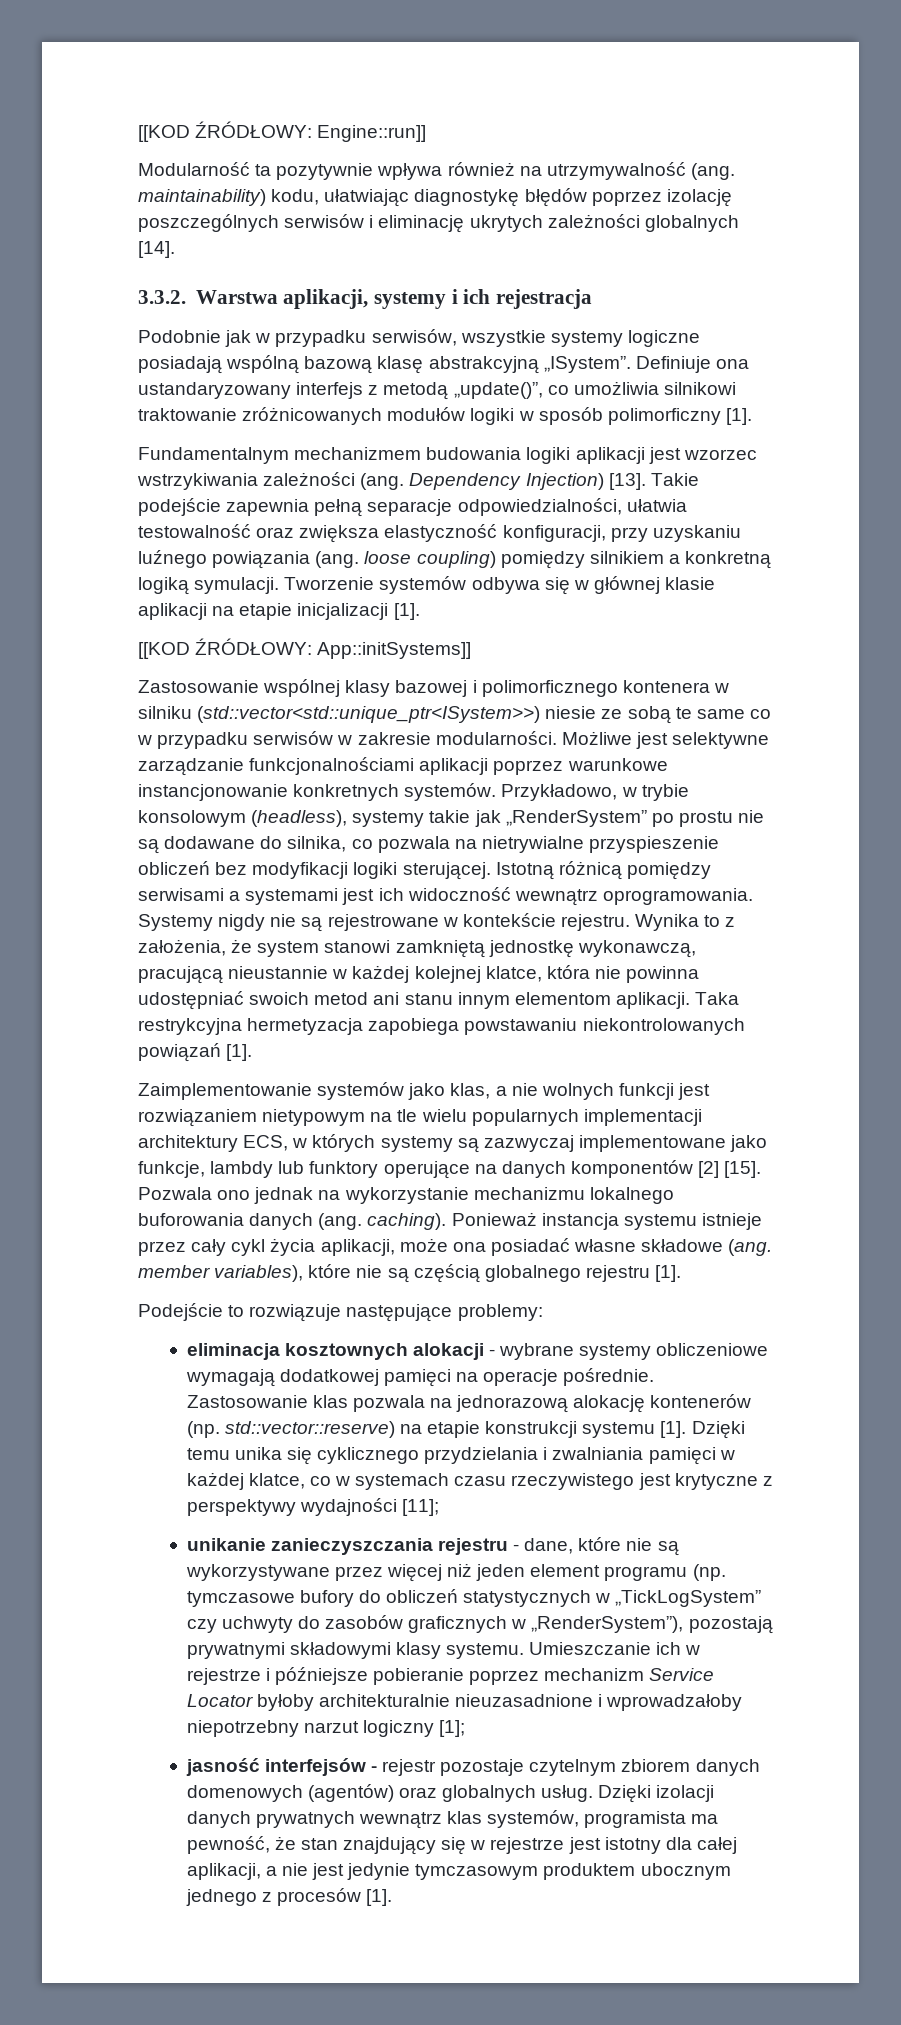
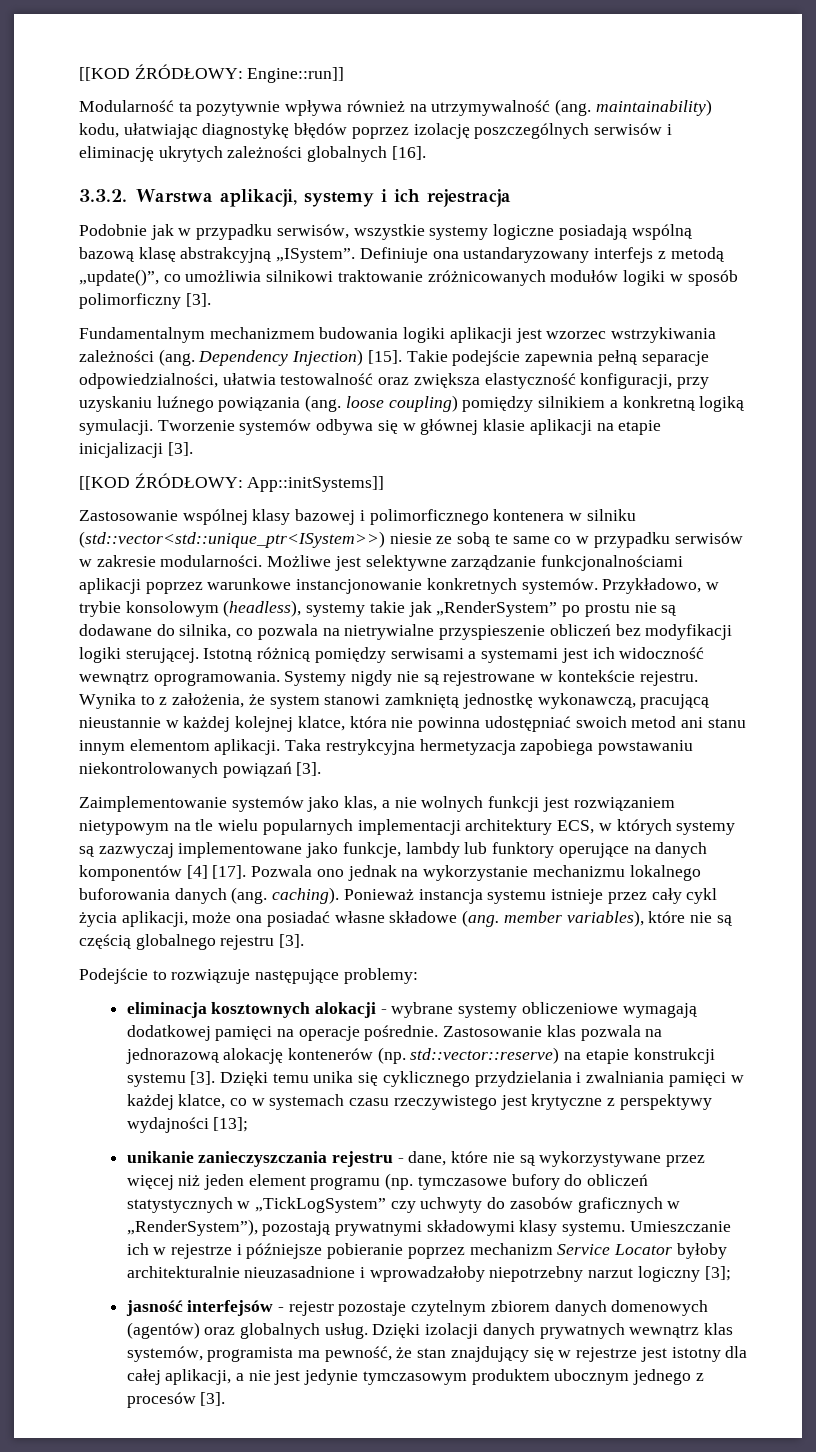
[138,241,175,258] [14]. -> [391,146,426,160] [16].
[725,408,752,425] [1]. -> [185,293,211,307] [3].
[608,473,646,490] [13]. -> [367,350,402,364] [15].
[393,603,420,620] [1]. -> [167,442,193,456] [3].
[226,1044,253,1061] [1]. -> [296,762,322,776] [3].
[698,1161,762,1178] [2] [15]. -> [186,865,247,879] [4] [17].
[655,1265,682,1282] [1]. -> [279,934,305,948] [3].
[660,1421,687,1438] [1]. -> [190,1071,216,1085] [3].
[401,1499,439,1516] [11]; -> [213,1117,249,1132] [13];
[439,1720,466,1737] [1]; -> [704,1266,731,1281] [3];
[366,1889,393,1906] [1]. -> [200,1392,226,1406] [3].

